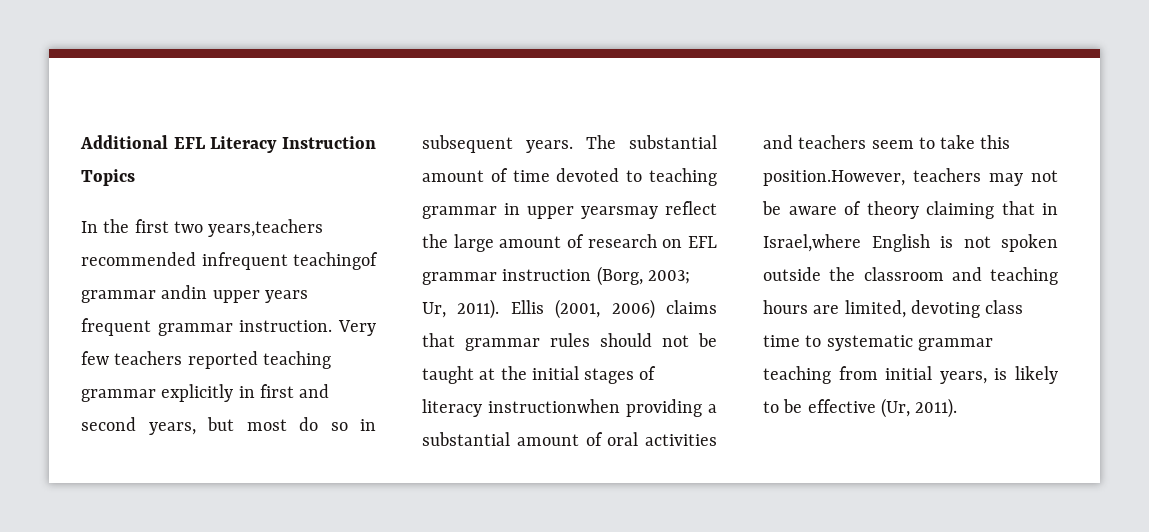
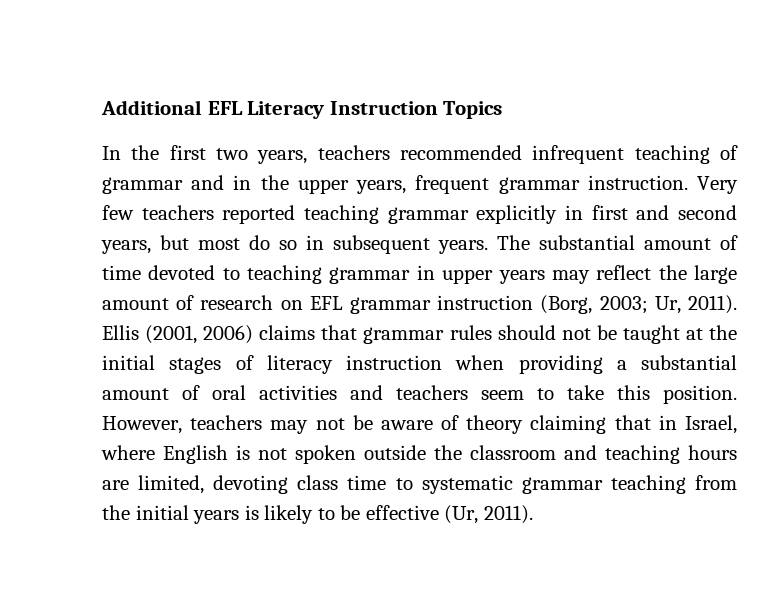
[208,219,324,237] [81,252,378,270] [81,285,308,303] years,teachers recommended infrequent teachingof grammar andin upper years -> [257,145,739,164] [102,175,407,194] years, teachers recommended infrequent teaching of grammar and in the upper years,
[581,206,658,219] yearsmay -> [498,270,590,284] years may
[488,399,620,413] instructionwhen -> [346,355,505,370] instruction when
[763,170,905,186] position.However, -> [663,385,737,404] [102,416,182,434] position. However,
[763,234,861,252] Israel,where -> [684,415,737,434] [101,445,155,460] Israel, where
[885,366,987,384] initial years, -> [102,505,240,524] the initial years

